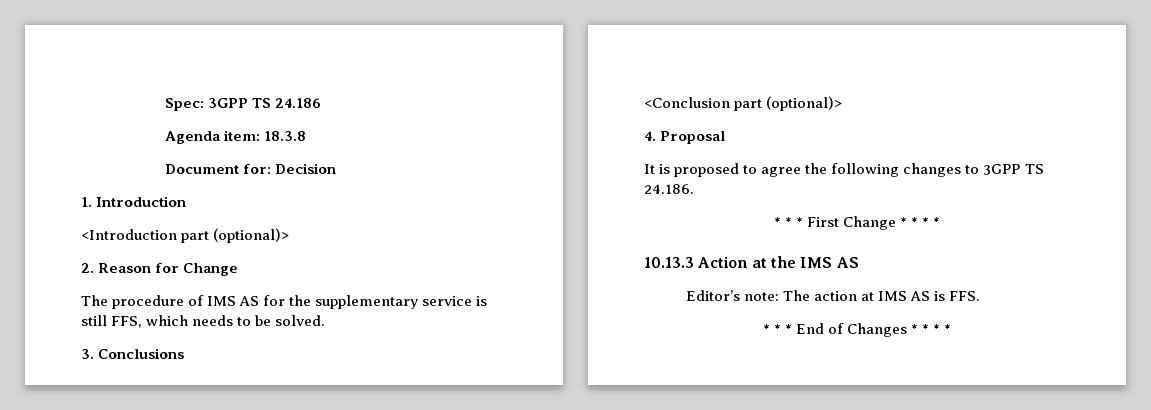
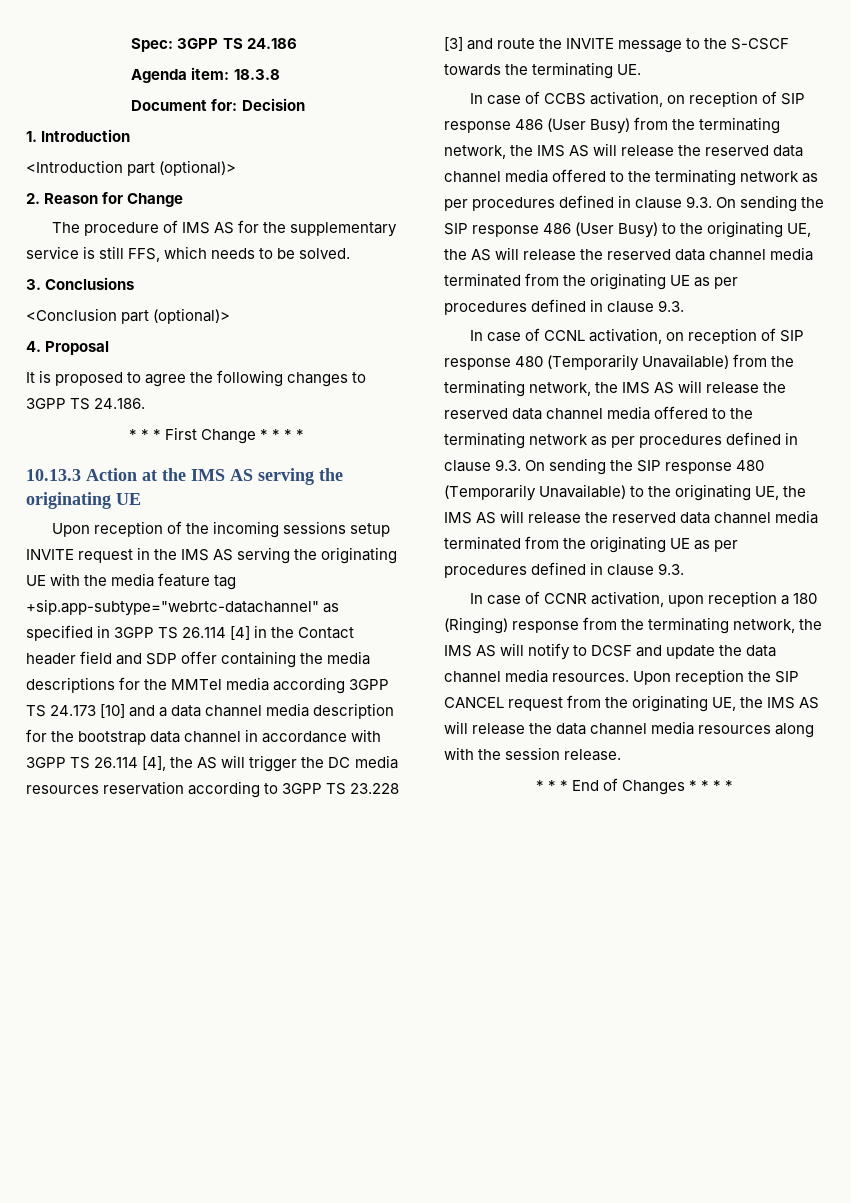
[686,290,981,301] // Editor’s note: The action at IMS AS is FFS. -> [258,468,343,485] [26,492,141,509] [51,521,391,538] [26,547,398,564] [26,573,237,590] [26,599,340,616] [26,625,355,641] [26,651,371,668] [26,677,390,694] [26,703,395,719] [26,729,382,745] [26,755,398,772] [26,781,400,798] [444,37,790,53] [444,62,642,79] [469,91,806,107] [444,117,781,134] [444,143,804,159] [444,169,819,186] [444,195,825,212] [444,221,812,238] [444,247,814,261] [444,273,739,290] [444,299,685,315] [469,328,805,344] [444,354,795,371] [444,380,787,397] [444,406,754,420] [444,432,799,449] [444,458,765,475] [444,484,807,501] [444,510,819,524] [444,536,739,553] [444,562,685,578] [469,591,818,607] [444,617,823,634] [444,643,777,660] [444,669,800,685] [444,695,820,712] [444,721,815,738] [444,747,622,761] serving the originating UE // Upon reception of the incoming sessions setup INVITE request in the IMS AS serving the originating UE with the media feature tag +sip.app-subtype="webrtc-datachannel" as specified in 3GPP TS 26.114 [4] in the Contact header field and SDP offer containing the media descriptions for the MMTel media according 3GPP TS 24.173 [10] and a data channel media description for the bootstrap data channel in accordance with 3GPP TS 26.114 [4], the AS will trigger the DC media resources reservation according to 3GPP TS 23.228 [3] and route the INVITE message to the S-CSCF towards the terminating UE. // In case of CCBS activation, on reception of SIP response 486 (User Busy) from the terminating network, the IMS AS will release the reserved data channel media offered to the terminating network as per procedures defined in clause 9.3. On sending the SIP response 486 (User Busy) to the originating UE, the AS will release the reserved data channel media terminated from the originating UE as per procedures defined in clause 9.3. // In case of CCNL activation, on reception of SIP response 480 (Temporarily Unavailable) from the terminating network, the IMS AS will release the reserved data channel media offered to the terminating network as per procedures defined in clause 9.3. On sending the SIP response 480 (Temporarily Unavailable) to the originating UE, the IMS AS will release the reserved data channel media terminated from the originating UE as per procedures defined in clause 9.3. // In case of CCNR activation, upon reception a 180 (Ringing) response from the terminating network, the IMS AS will notify to DCSF and update the data channel media resources. Upon reception the SIP CANCEL request from the originating UE, the IMS AS will release the data channel media resources along with the session release.

